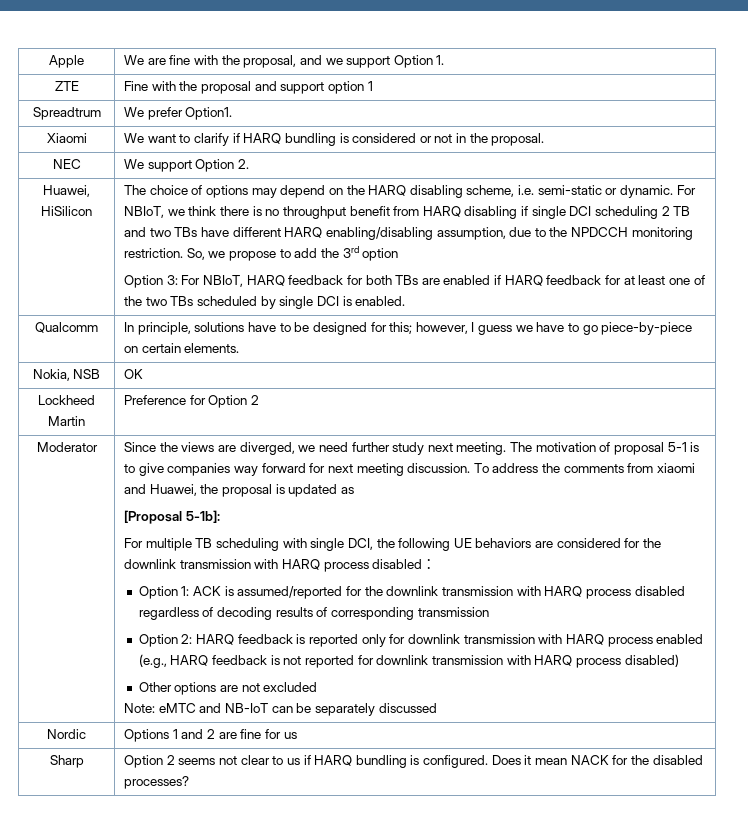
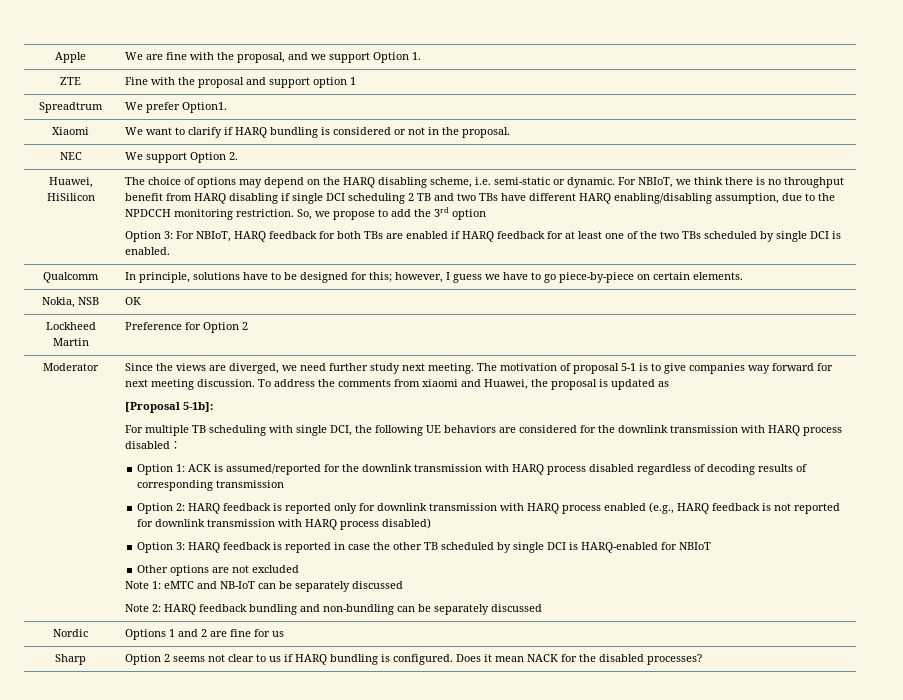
(679, 660) none -> [137,542,712,553] // Option 3: HARQ feedback is reported in case the other TB scheduled by single DCI is HARQ-enabled for NBIoT
[123,703,155,713] Note: -> [125,581,162,589] Note 1:
(437, 708) none -> [125,604,543,615] // Note 2: HARQ feedback bundling and non-bundling can be separately discussed

